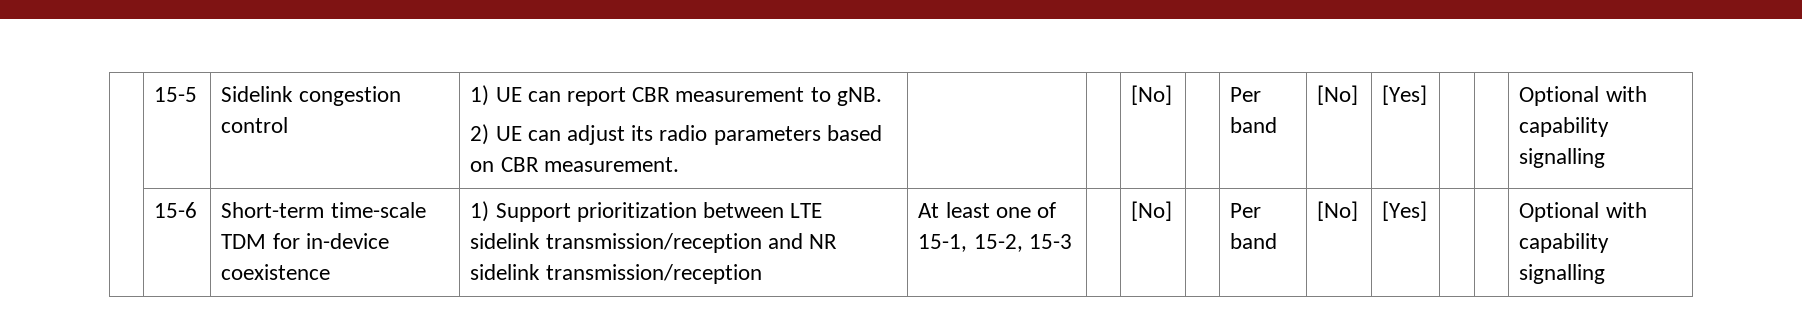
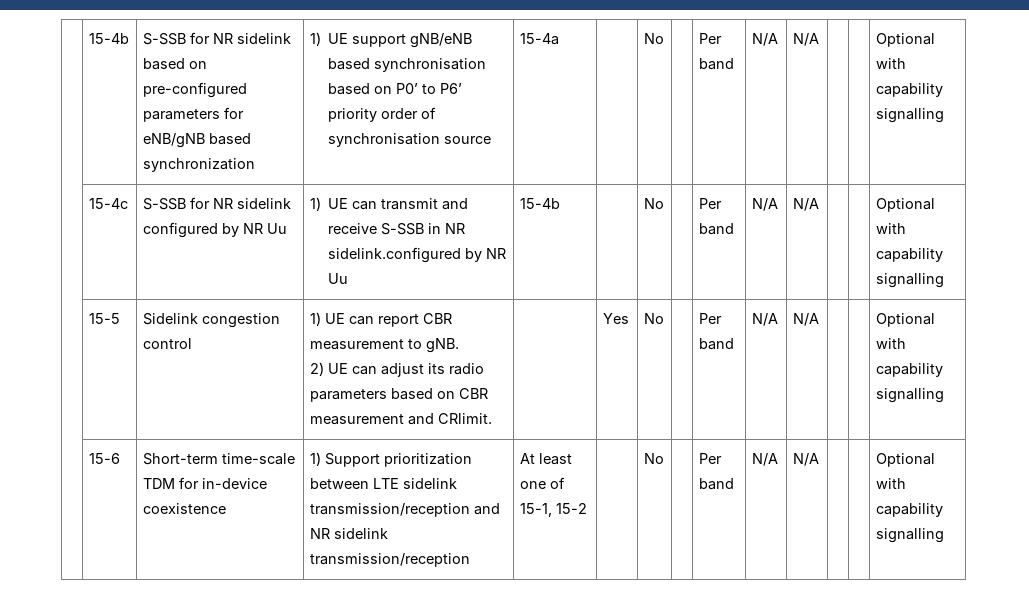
(154, 94) none -> [88,33,129,44] [142,32,291,45] [142,58,207,70] [142,82,247,98] [142,107,244,122] [142,133,251,148] [142,158,255,172] [309,32,473,48] [328,58,487,72] [328,83,463,95] [328,107,437,122] [328,133,492,147] [519,33,559,45] [643,33,664,44] [698,33,722,44] [698,58,734,70] [751,33,778,46] [792,33,819,46] [875,33,935,47] [875,58,906,69] [875,83,943,97] [875,108,944,123] [88,198,128,209] [142,197,291,210] [142,222,287,238] [309,197,469,211] [328,223,466,235] [328,247,507,263] [328,273,349,284] [519,198,560,209] [643,198,664,209] [698,198,722,209] [698,223,734,235] [751,198,778,211] [792,198,819,211] [875,198,935,212] [875,223,906,234] [875,248,943,262] [875,273,944,288] | 15-4b | S-SSB for NR sidelink based on pre-configured parameters for eNB/gNB based synchronization | 1) UE support gNB/eNB based synchronisation based on P0’ to P6’ priority order of synchronisation source | 15-4a | | No | | Per band | N/A | N/A | | | Optional with capability signalling // | 15-4c | S-SSB for NR sidelink configured by NR Uu | 1) UE can transmit and receive S-SSB in NR sidelink.configured by NR Uu | 15-4b | | No | | Per band | N/A | N/A | | | Optional with capability signalling //
[543,157,679,172] [1131,85,1173,105] [1230,87,1262,102] [1230,117,1278,133] [1317,85,1359,105] [1382,85,1428,105] measurement. | | | [No] | | Per band | [No] | [Yes] -> [309,413,492,425] [602,313,629,324] [643,313,664,324] [698,313,722,324] [698,338,734,350] [751,313,778,326] [792,313,819,326] measurement and CRlimit. | | Yes | No | | Per band | N/A | N/A
[973,234,1072,252] [1131,201,1173,221] [1230,203,1262,218] [1230,233,1278,249] [1317,201,1359,221] [1382,201,1428,221] 15-2, 15-3 | | [No] | | Per band | [No] | [Yes] -> [555,503,587,514] [643,453,664,464] [698,453,722,464] [698,478,734,490] [751,453,778,466] [792,453,819,466] 15-2 | | No | | Per band | N/A | N/A

